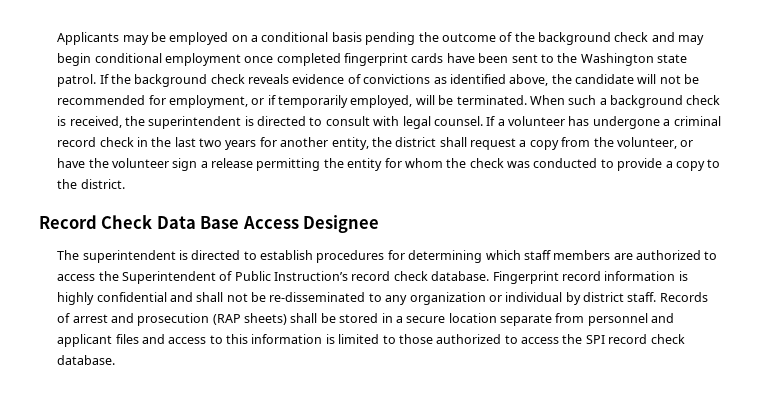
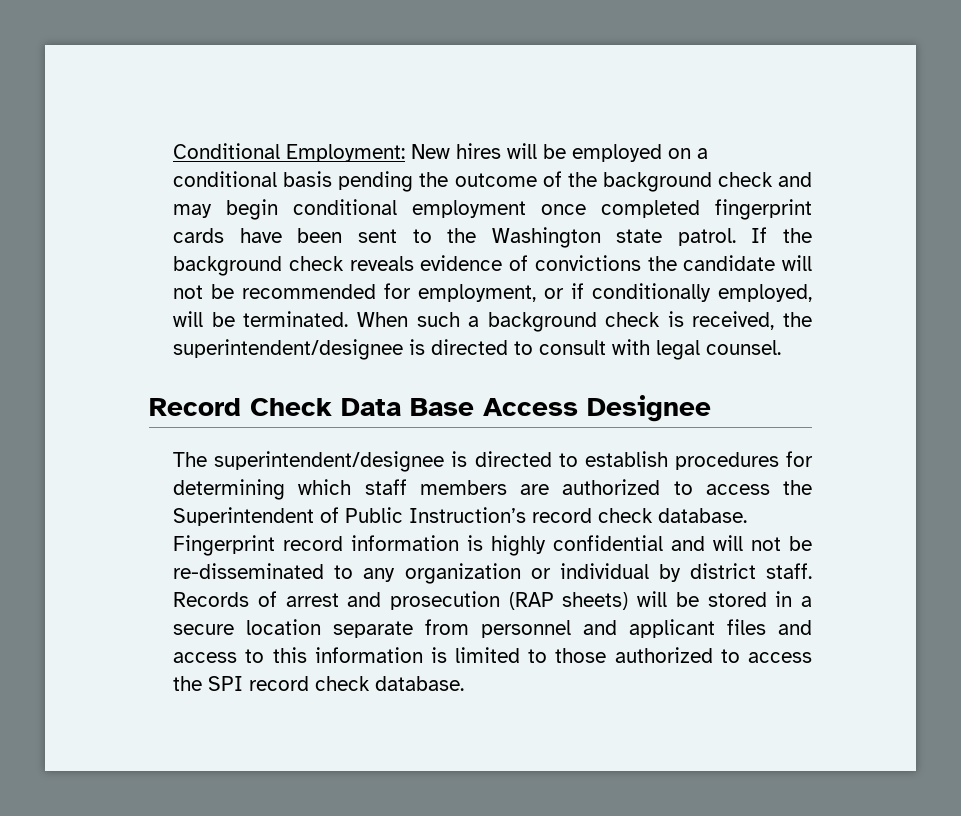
[57,32,149,45] Applicants may -> [173,143,538,162] Conditional Employment: New hires will
[433,74,549,86] as identified above, -> (641, 263) none
[278,95,349,108] temporarily -> [592,283,712,302] conditionally
[148,116,242,129] superintendent -> [173,339,404,360] superintendent/designee
[486,116,721,129] [57,137,694,150] [57,158,721,171] [57,179,125,189] If a volunteer has undergone a criminal record check in the last two years for another entity, the district shall request a copy from the volunteer, or have the volunteer sign a release permitting the entity for whom the check was conducted to provide a copy to the district. -> (782, 347) none
[82,250,176,263] superintendent -> [214,451,445,472] superintendent/designee
[196,292,224,302] shall -> [713,535,744,551] will
[290,313,318,323] shall -> [637,591,668,607] will

